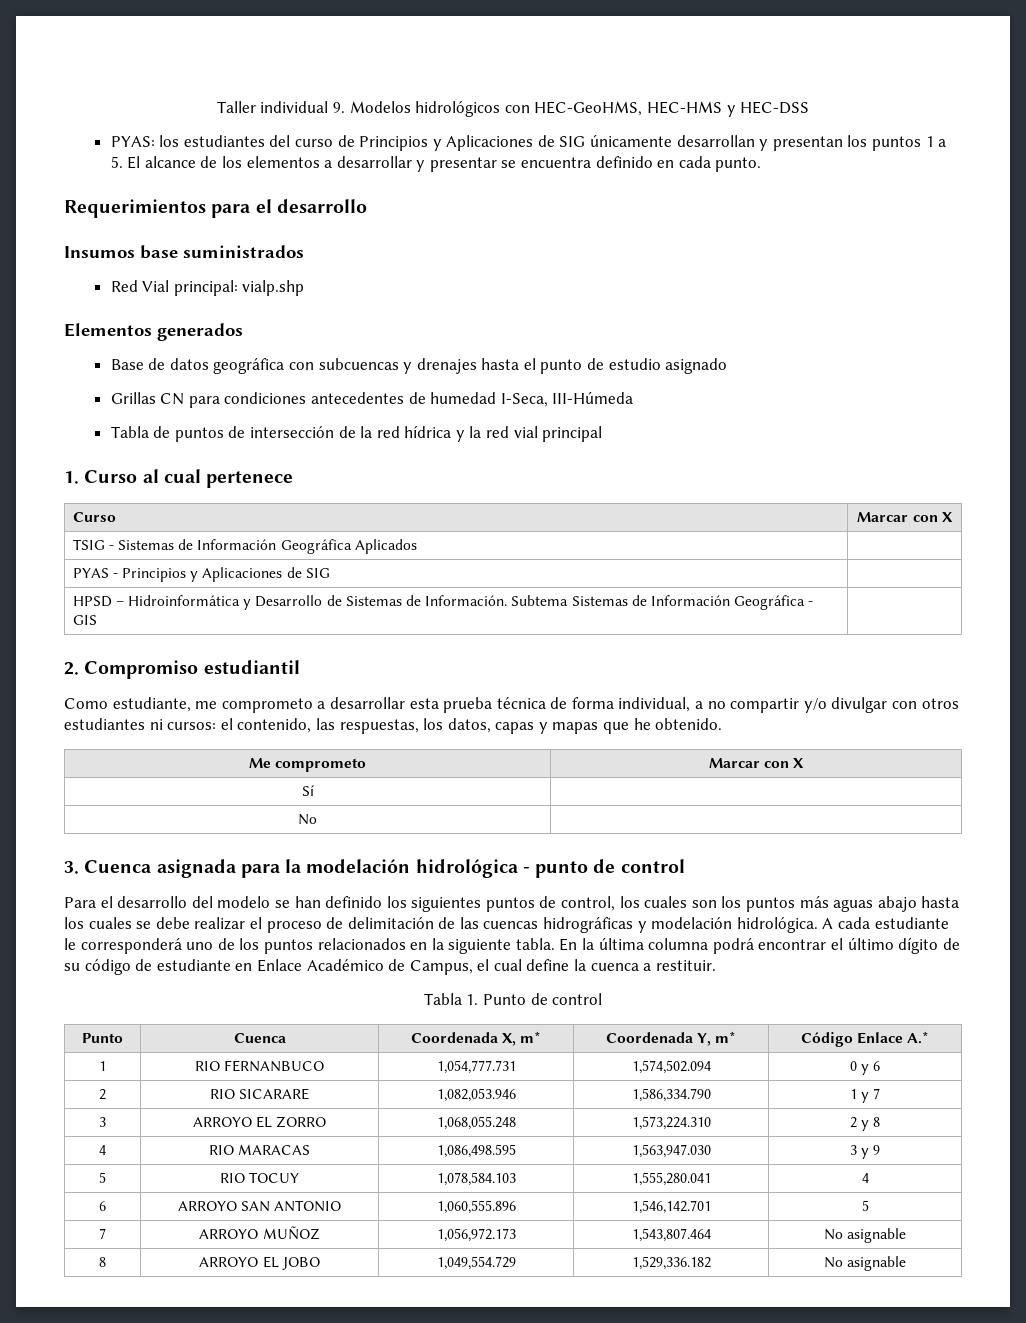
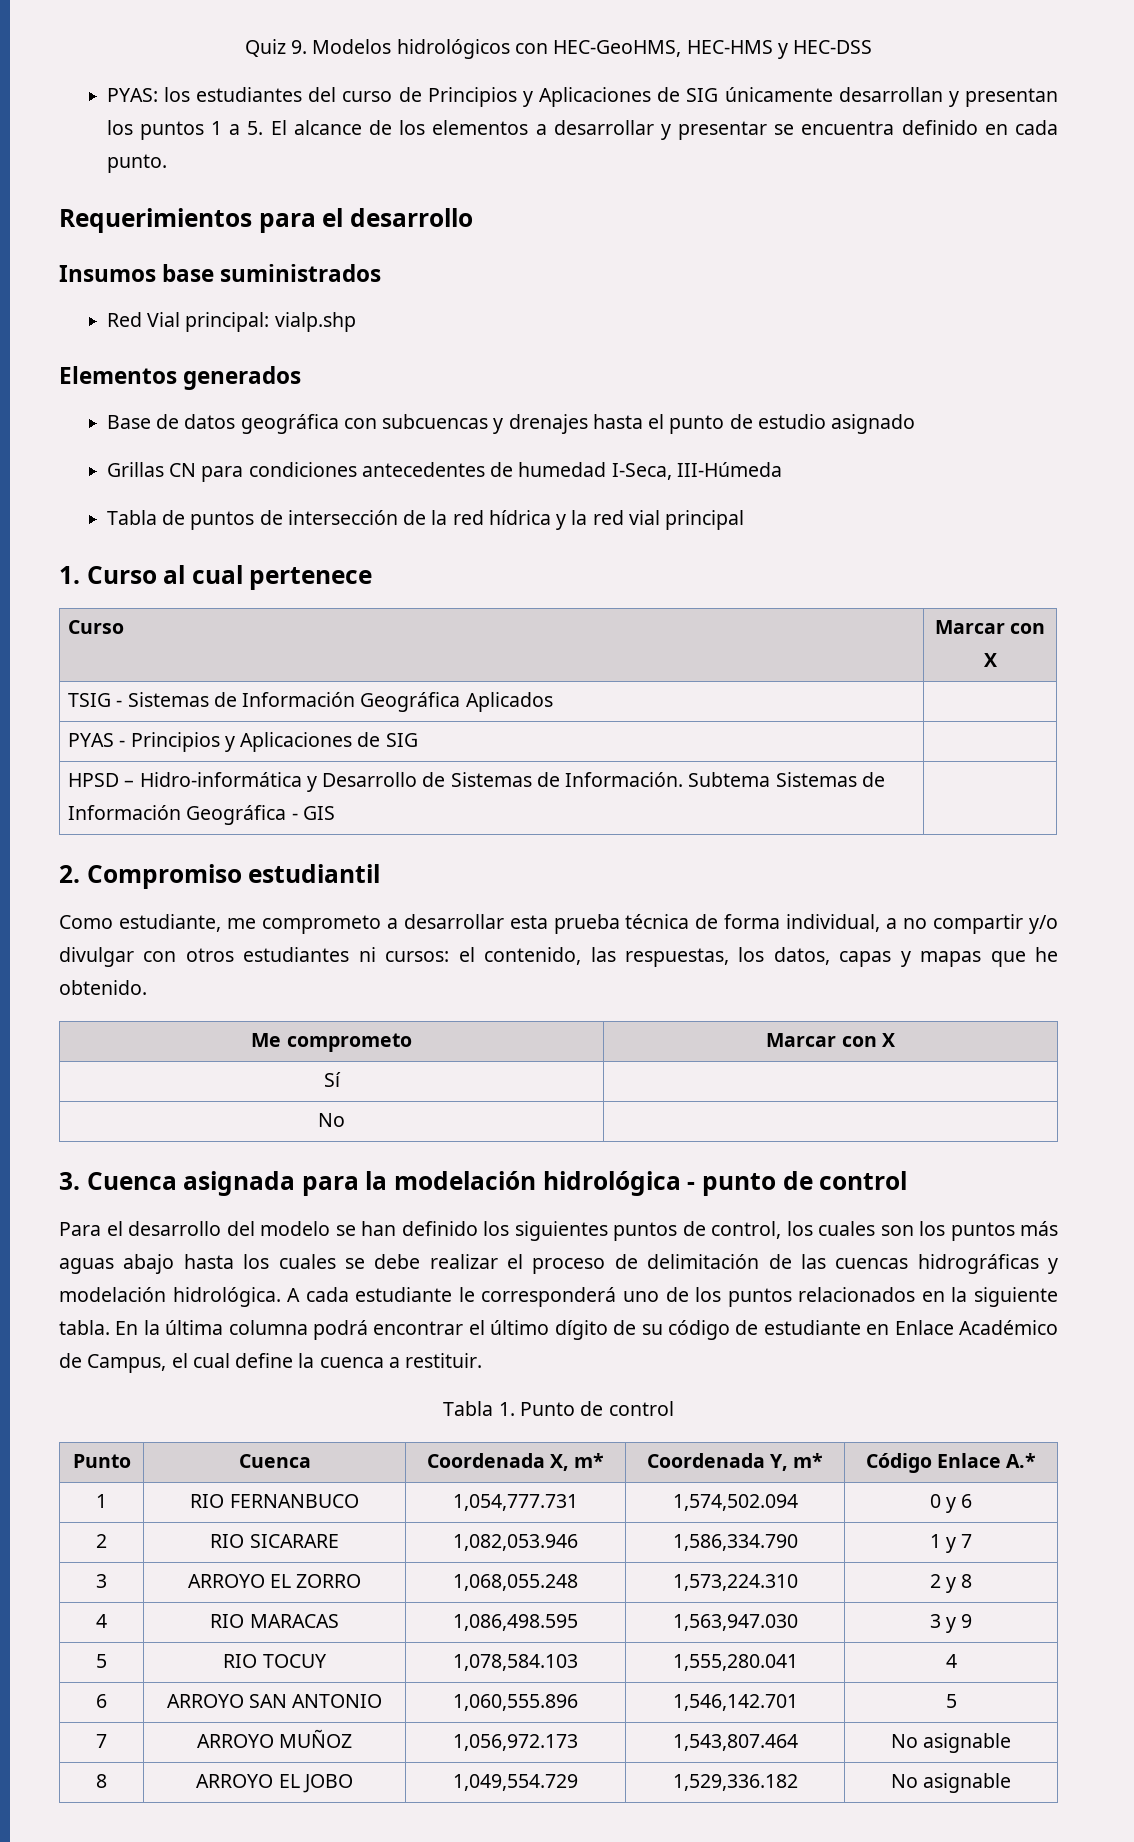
[216,101,329,113] Taller individual -> [244,39,286,57] Quiz
[128,595,241,606] Hidroinformática -> [139,772,302,787] Hidro-informática

